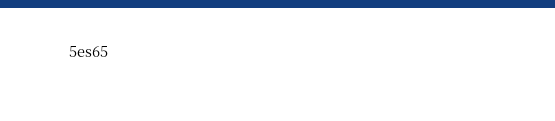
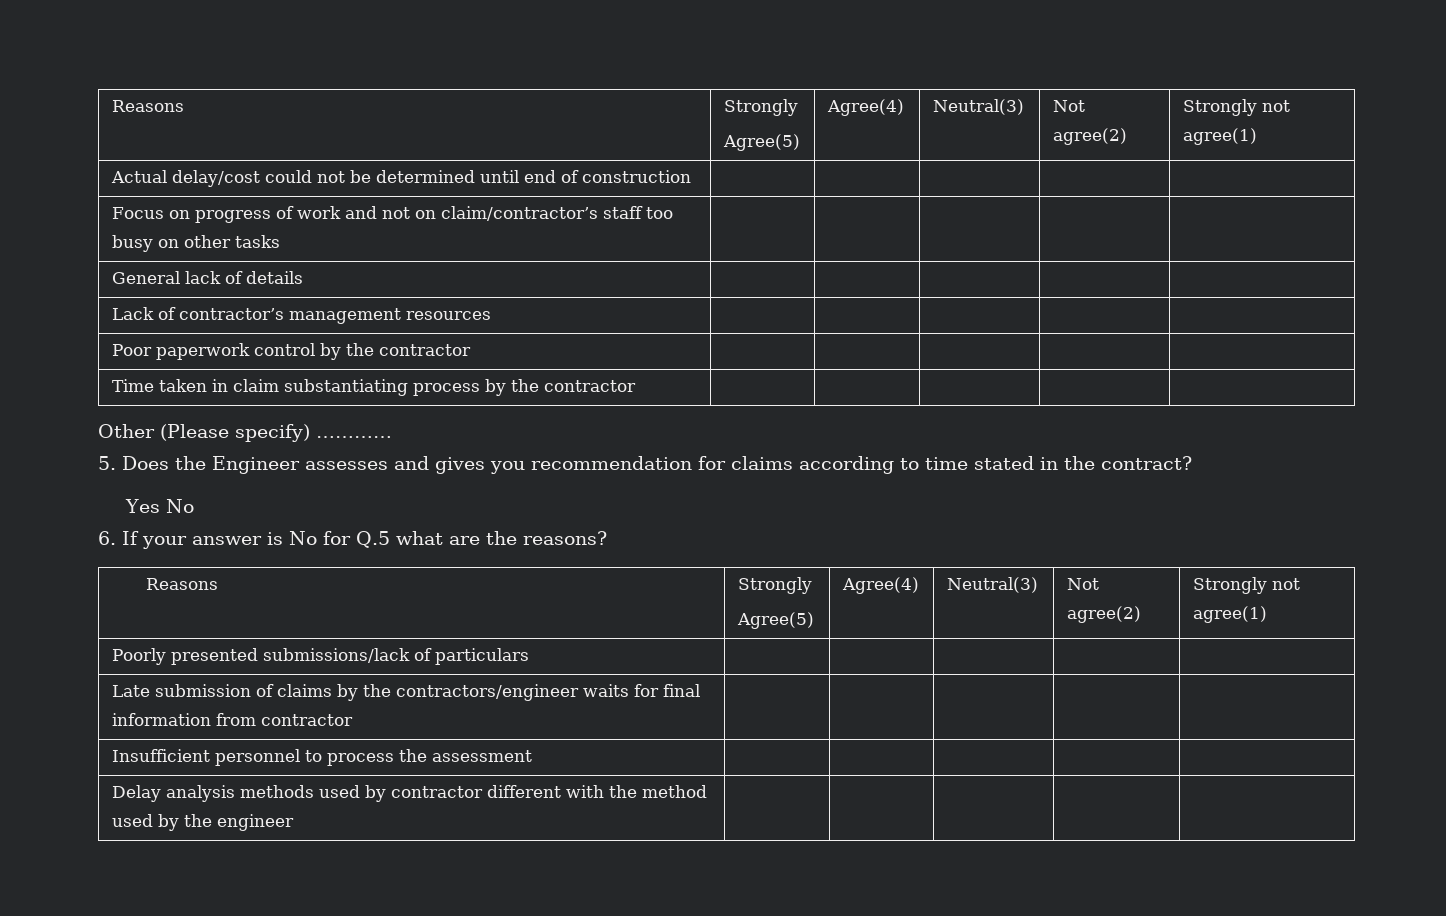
[69,46,108,57] 5es65 -> [111,100,184,112] [723,99,798,116] [722,134,800,151] [826,99,904,116] [932,99,1024,115] [1052,100,1085,112] [1052,128,1127,145] [1182,99,1290,116] [1182,128,1257,145] [110,170,691,187] [111,206,673,223] [111,235,280,252] [111,271,303,284] [111,307,491,324] [111,343,471,360] [111,379,636,396] [98,424,392,442] [98,456,1192,474] [125,499,195,513] [98,531,607,549] [145,578,218,590] [737,577,812,594] [736,612,814,629] [841,577,919,594] [946,577,1038,593] [1066,578,1099,590] [1066,606,1141,623] [1192,577,1300,594] [1192,606,1267,623] [111,648,529,665] [111,684,700,701] [111,713,353,726] [111,749,532,766] [111,785,707,802] [111,814,294,831] Reasons | Strongly // Agree(5) | Agree(4) | Neutral(3) | Not agree(2) | Strongly not agree(1) // Actual delay/cost could not be determined until end of construction | | | | | // Focus on progress of work and not on claim/contractor’s staff too busy on other tasks | | | | | // General lack of details | | | | | // Lack of contractor’s management resources | | | | | // Poor paperwork control by the contractor | | | | | // Time taken in claim substantiating process by the contractor | | | | | // Other (Please specify) ………… // 5. Does the Engineer assesses and gives you recommendation for claims according to time stated in the contract? // Yes No // 6. If your answer is No for Q.5 what are the reasons? // Reasons | Strongly // Agree(5) | Agree(4) | Neutral(3) | Not agree(2) | Strongly not agree(1) // Poorly presented submissions/lack of particulars | | | | | // Late submission of claims by the contractors/engineer waits for final information from contractor | | | | | // Insufficient personnel to process the assessment | | | | | // Delay analysis methods used by contractor different with the method used by the engineer | | | | |

